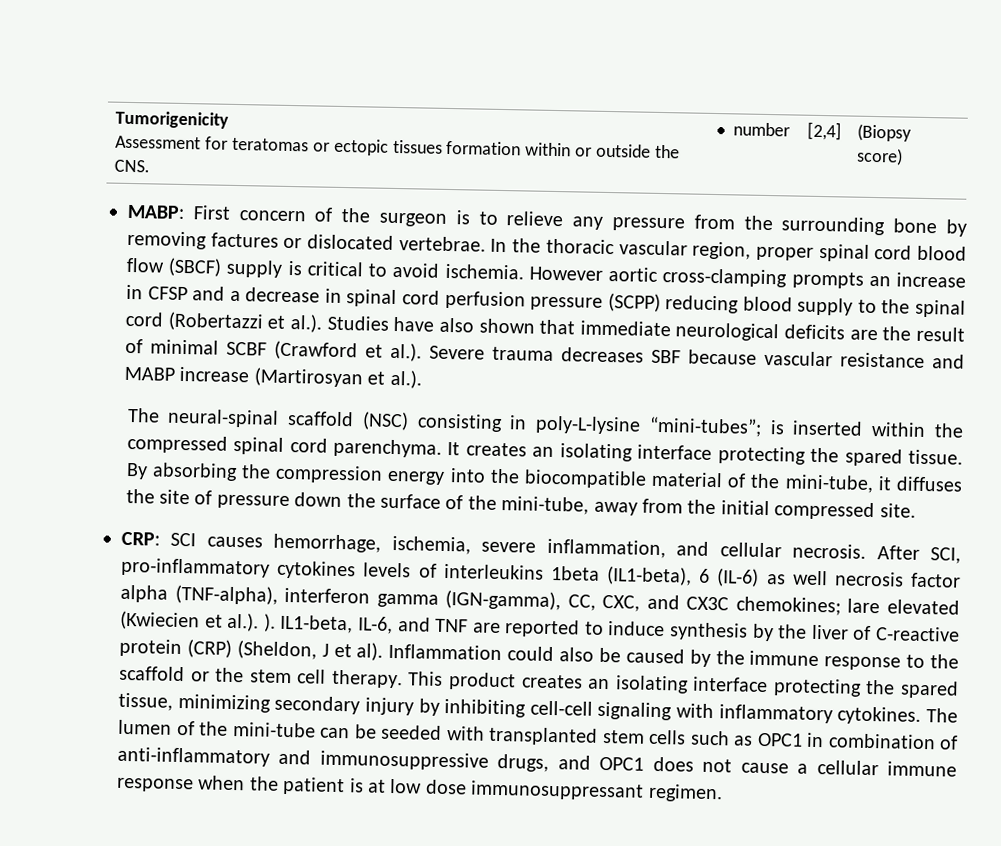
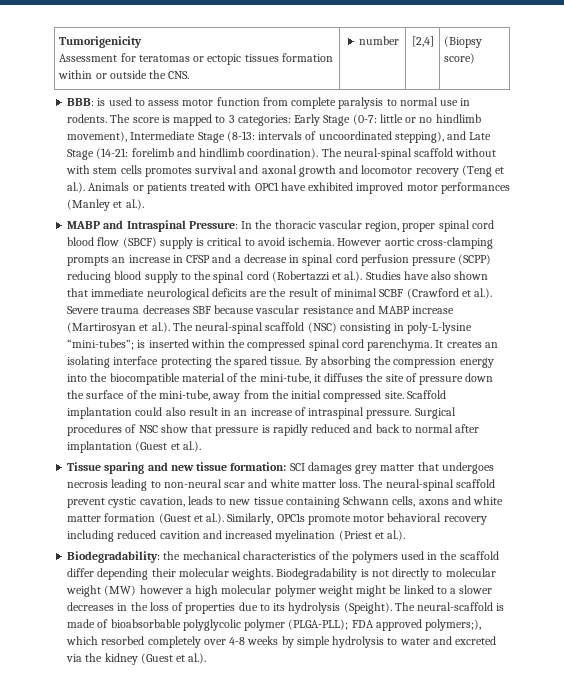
[127,204,967,237] [127,230,486,252] MABP: First concern of the surgeon is to relieve any pressure from the surrounding bone by removing factures or dislocated vertebrae. -> [67,97,471,109] [67,114,481,126] [67,131,492,143] [67,148,497,160] [66,165,505,177] [67,182,510,194] [67,199,144,211] [67,220,238,232] BBB: is used to assess motor function from complete paralysis to normal use in rodents. The score is mapped to 3 categories: Early Stage (0-7: little or no hindlimb movement), Intermediate Stage (8-13: intervals of uncoordinated stepping), and Late Stage (14-21: forelimb and hindlimb coordination). The neural-spinal scaffold without with stem cells promotes survival and axonal growth and locomotor recovery (Teng et al.). Animals or patients treated with OPC1 have exhibited improved motor performances (Manley et al.). // MABP and Intraspinal Pressure:
(422, 379) // -> (170, 327) none
[121,531,962,564] [121,557,961,588] [120,584,960,616] [120,610,960,642] [119,638,959,671] [119,665,959,699] [118,692,958,725] [118,719,958,750] [117,746,958,777] [116,775,723,803] // CRP: SCI causes hemorrhage, ischemia, severe inflammation, and cellular necrosis. After SCI, pro-inflammatory cytokines levels of interleukins 1beta (IL1-beta), 6 (IL-6) as well necrosis factor alpha (TNF-alpha), interferon gamma (IGN-gamma), CC, CXC, and CX3C chemokines; lare elevated (Kwiecien et al.). ). IL1-beta, IL-6, and TNF are reported to induce synthesis by the liver of C-reactive protein (CRP) (Sheldon, J et al). Inflammation could also be caused by the immune response to the scaffold or the stem cell therapy. This product creates an isolating interface protecting the spared tissue, minimizing secondary injury by inhibiting cell-cell signaling with inflammatory cytokines. The lumen of the mini-tube can be seeded with transplanted stem cells such as OPC1 in combination of anti-inflammatory and immunosuppressive drugs, and OPC1 does not cause a cellular immune response when the patient is at low dose immunosuppressant regimen. -> [406,390,446,399] [67,407,456,419] [67,424,480,436] [67,441,201,453] [67,462,494,474] [67,479,495,491] [67,496,504,508] [67,513,487,525] [67,530,406,542] [67,551,499,563] [67,568,496,580] [66,585,493,597] [67,602,505,614] [67,619,482,631] [66,636,497,648] [66,653,207,665] Scaffold implantation could also result in an increase of intraspinal pressure. Surgical procedures of NSC show that pressure is rapidly reduced and back to normal after implantation (Guest et al.). // Tissue sparing and new tissue formation: SCI damages grey matter that undergoes necrosis leading to non-neural scar and white matter loss. The neural-spinal scaffold prevent cystic cavation, leads to new tissue containing Schwann cells, axons and white matter formation (Guest et al.). Similarly, OPC1s promote motor behavioral recovery including reduced cavition and increased myelination (Priest et al.). // Biodegradability: the mechanical characteristics of the polymers used in the scaffold differ depending their molecular weights. Biodegradability is not directly to molecular weight (MW) however a high molecular polymer weight might be linked to a slower decreases in the loss of properties due to its hydrolysis (Speight). The neural-scaffold is made of bioabsorbable polyglycolic polymer (PLGA-PLL); FDA approved polymers;), which resorbed completely over 4-8 weeks by simple hydrolysis to water and excreted via the kidney (Guest et al.).

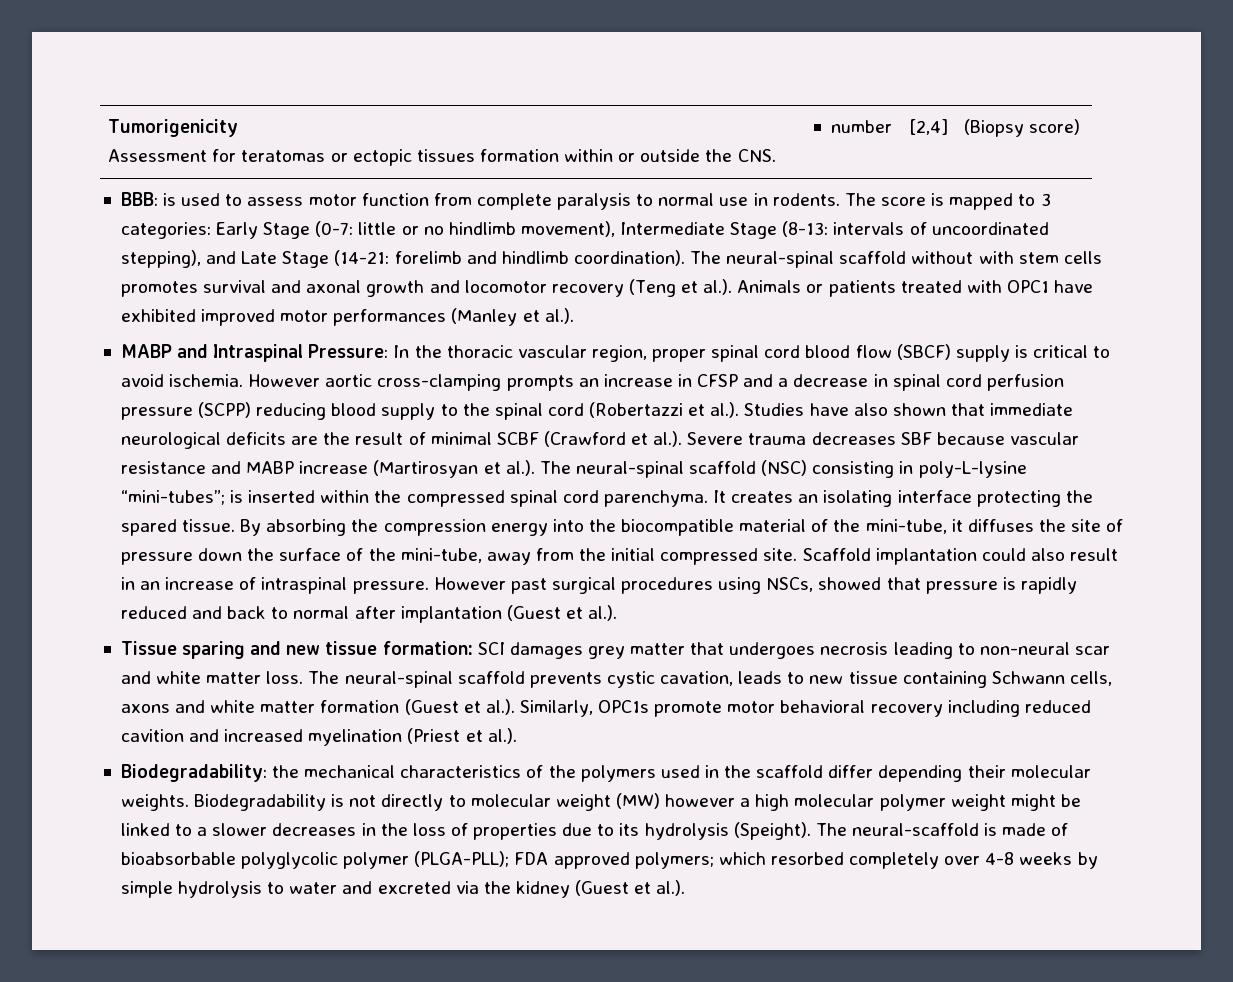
[414,407,456,419] [67,424,188,436] Surgical procedures of NSC show -> [433,577,882,594] However past surgical procedures using NSCs, showed
[67,498,106,508] prevent -> [529,672,602,688] prevents
[425,619,482,631] polymers;), -> [634,852,714,869] polymers;

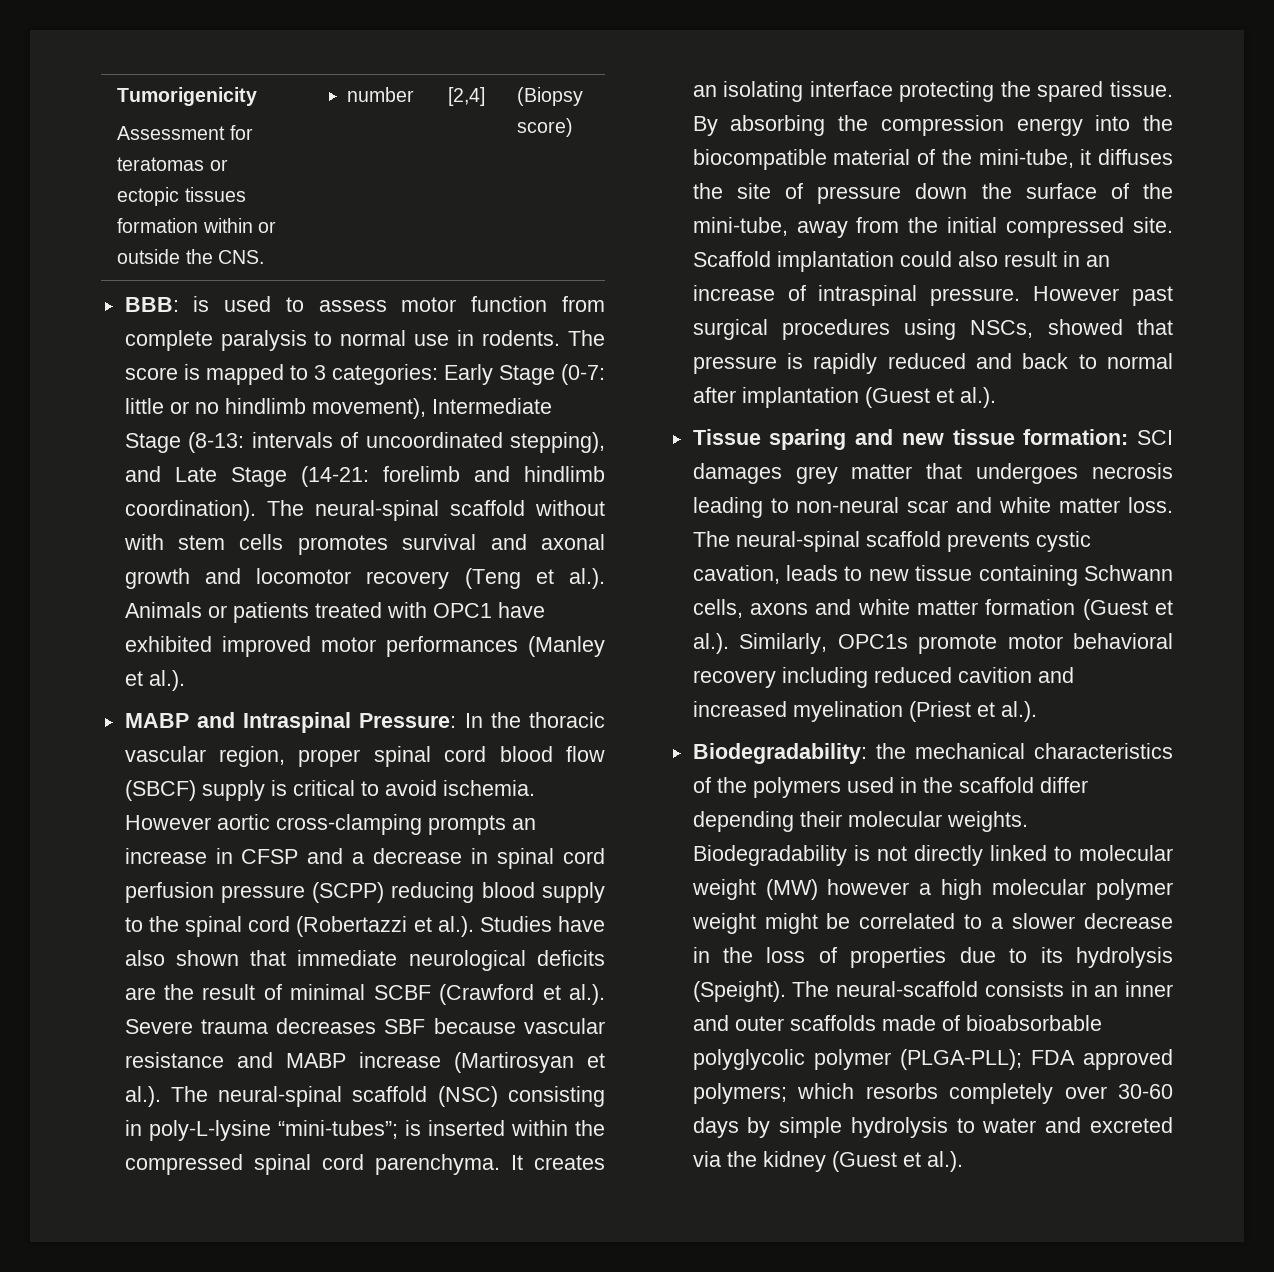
(444, 802) none -> [989,845,1047,861] linked
[120,823,170,836] linked -> [859,913,956,929] correlated
[272,823,357,836] decreases -> [1084,913,1173,929] decrease
[984,823,998,836] is -> [984,981,1173,997] [692,1015,876,1031] consists in an inner and outer scaffolds
[770,852,844,865] resorbed -> [865,1083,938,1099] resorbs
[985,852,1073,865] 4-8 weeks -> [1118,1084,1173,1099] [692,1117,739,1138] 30-60 days

